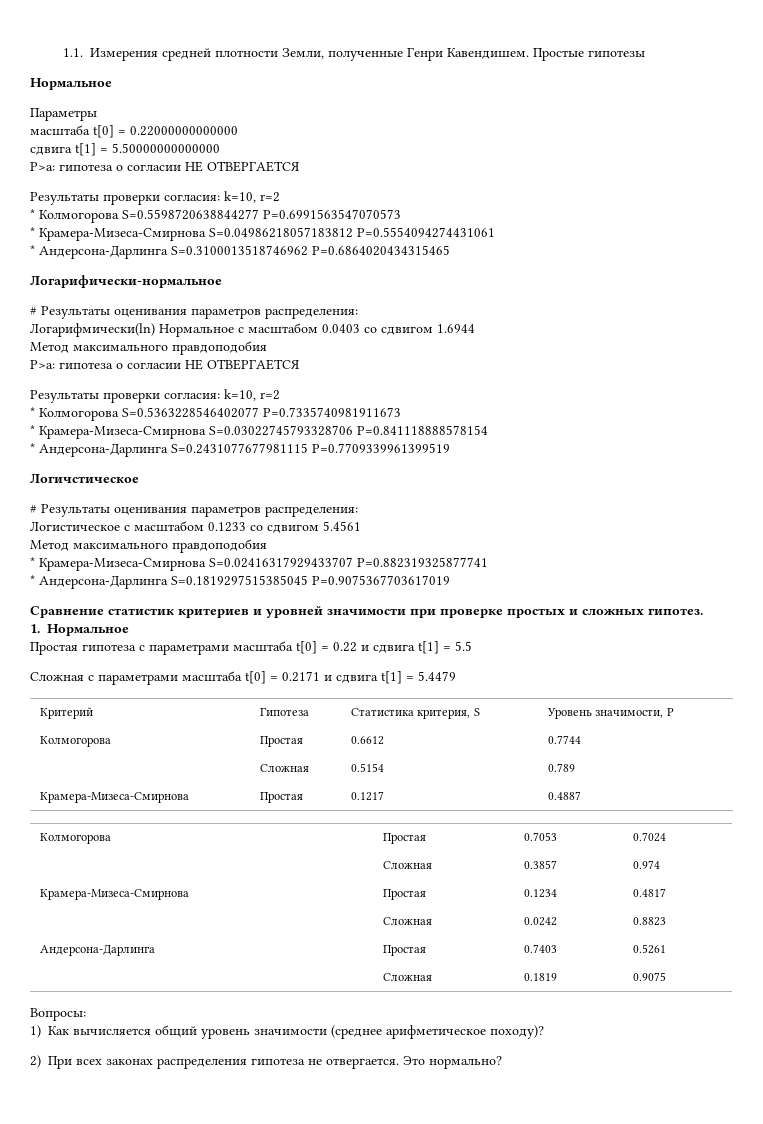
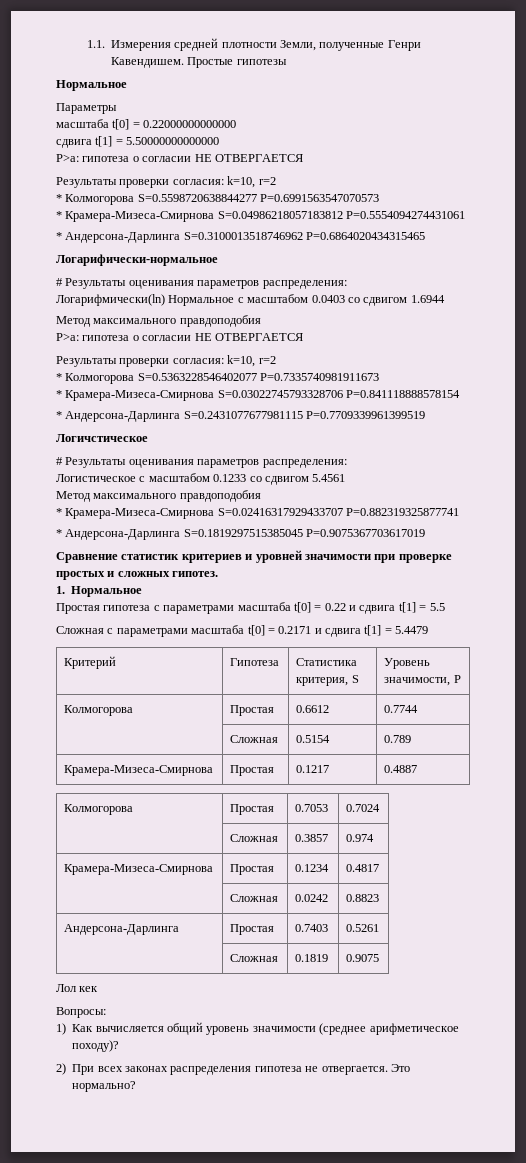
(666, 976) none -> [56,984,99,992] // Лол кек

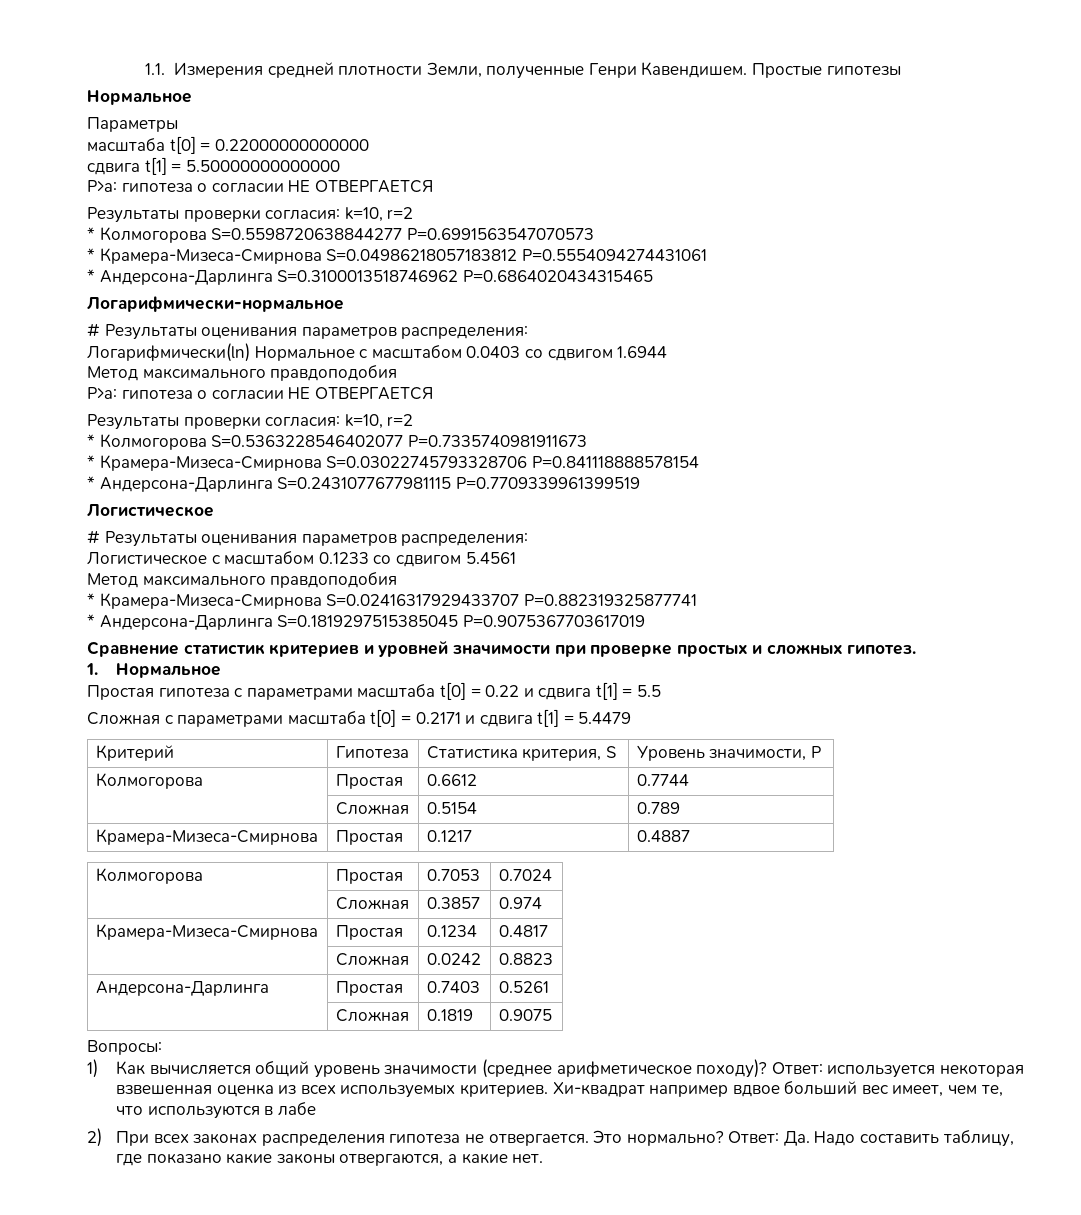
[56,254,218,266] Логарифически-нормальное -> [87,296,344,312] Логарифмически-нормальное
[56,434,148,442] Логичстическое -> [87,504,214,517] Логистическое
[56,984,99,992] // Лол кек -> (552, 1015) none
(120, 1046) none -> [771,1062,1024,1078] [115,1081,1003,1098] [115,1102,316,1119] Ответ: используется некоторая взвешенная оценка из всех используемых критериев. Хи-квадрат например вдвое больший вес имеет, чем те, что используются в лабе
(137, 1086) none -> [728,1130,1014,1147] [115,1153,544,1166] Ответ: Да. Надо составить таблицу, где показано какие законы отвергаются, а какие нет.

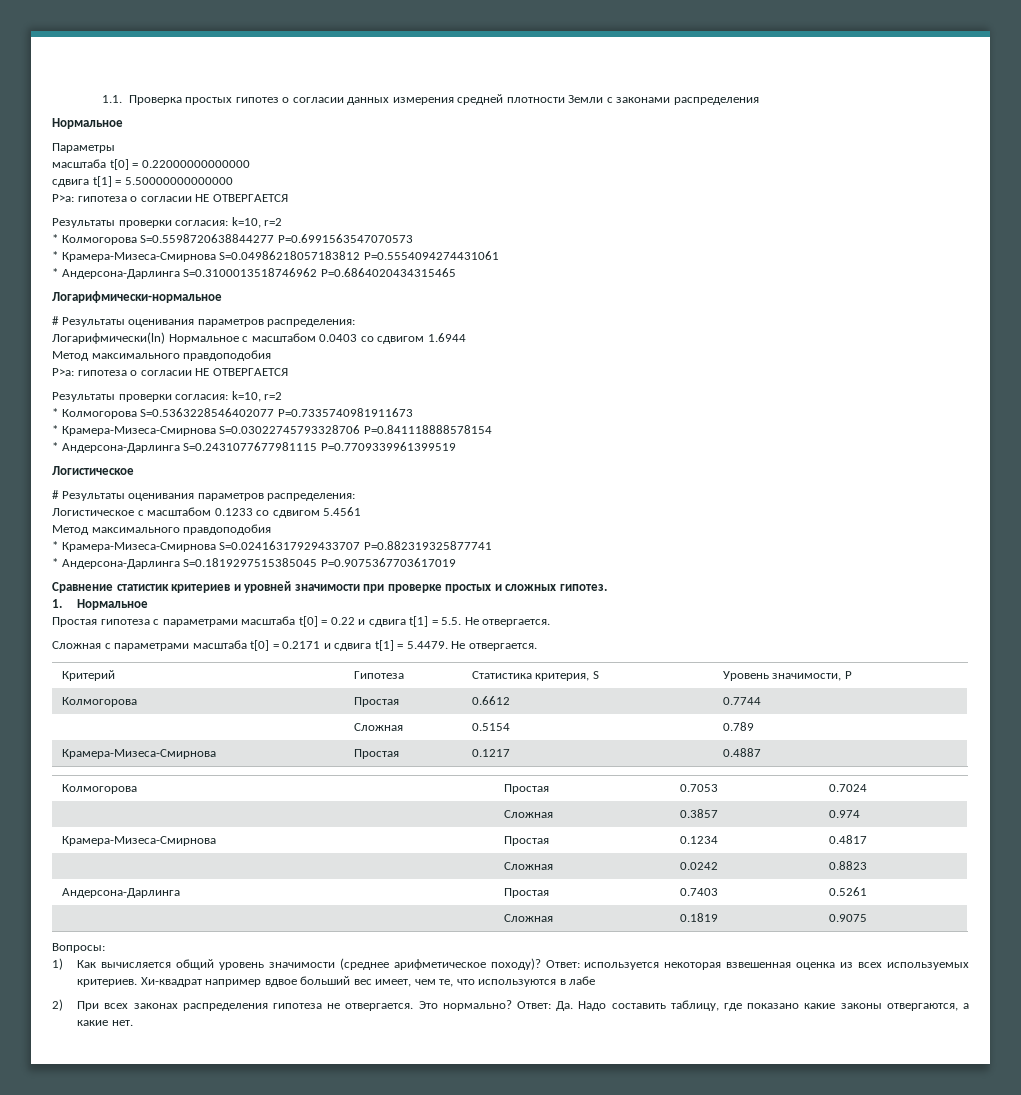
[173,62,901,79] Измерения средней плотности Земли, полученные Генри Кавендишем. Простые гипотезы -> [128,94,759,105] Проверка простых гипотез о согласии данных измерения средней плотности Земли с законами распределения
[637,685,662,697] 5.5 -> [441,617,551,627] 5.5. Не отвергается.
[578,712,632,724] 5.4479 -> [406,641,537,651] 5.4479. Не отвергается.

